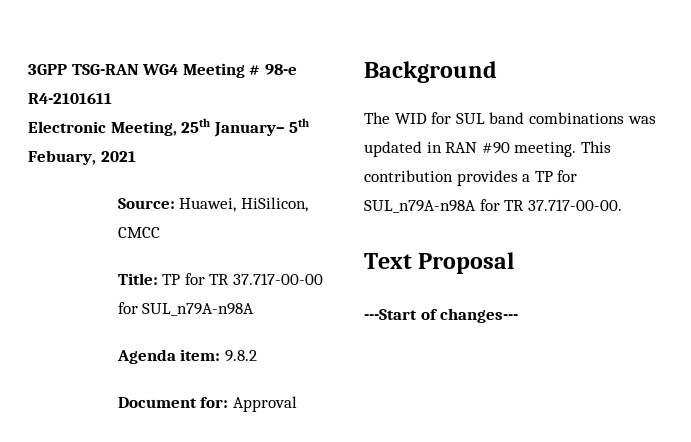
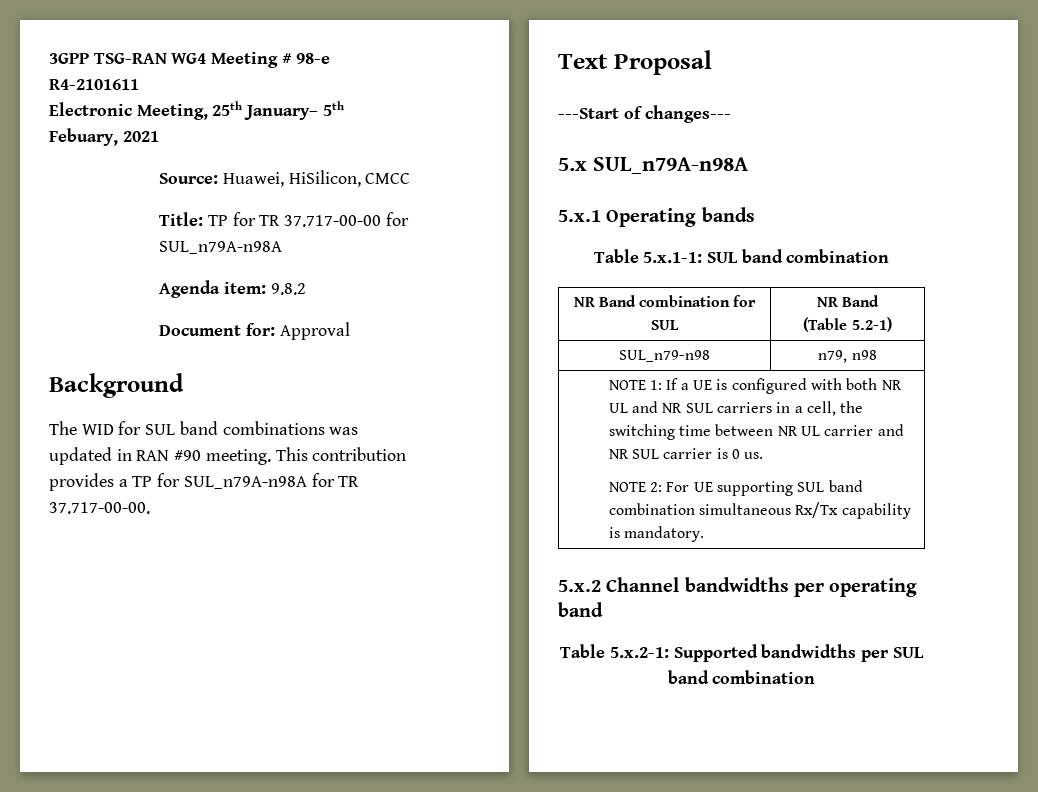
(519, 315) none -> [558,157,748,174] [558,207,755,227] [593,249,890,263] [573,295,757,307] [651,320,679,330] [816,295,880,307] [803,317,892,332] [619,350,710,362] [818,350,877,363] [608,378,902,394] [608,401,864,416] [608,424,904,440] [608,448,764,459] [608,480,863,496] [608,502,911,519] [608,526,705,542] [558,577,918,597] [558,602,603,617] [560,644,924,662] [667,670,816,684] // 5.x SUL_n79A-n98A // 5.x.1 Operating bands // Table 5.x.1-1: SUL band combination // NR Band combination for SUL | NR Band // (Table 5.2-1) // SUL_n79-n98 | n79, n98 // NOTE 1: If a UE is configured with both NR UL and NR SUL carriers in a cell, the switching time between NR UL carrier and NR SUL carrier is 0 us. // NOTE 2: For UE supporting SUL band combination simultaneous Rx/Tx capability is mandatory. // 5.x.2 Channel bandwidths per operating band // Table 5.x.2-1: Supported bandwidths per SUL band combination

